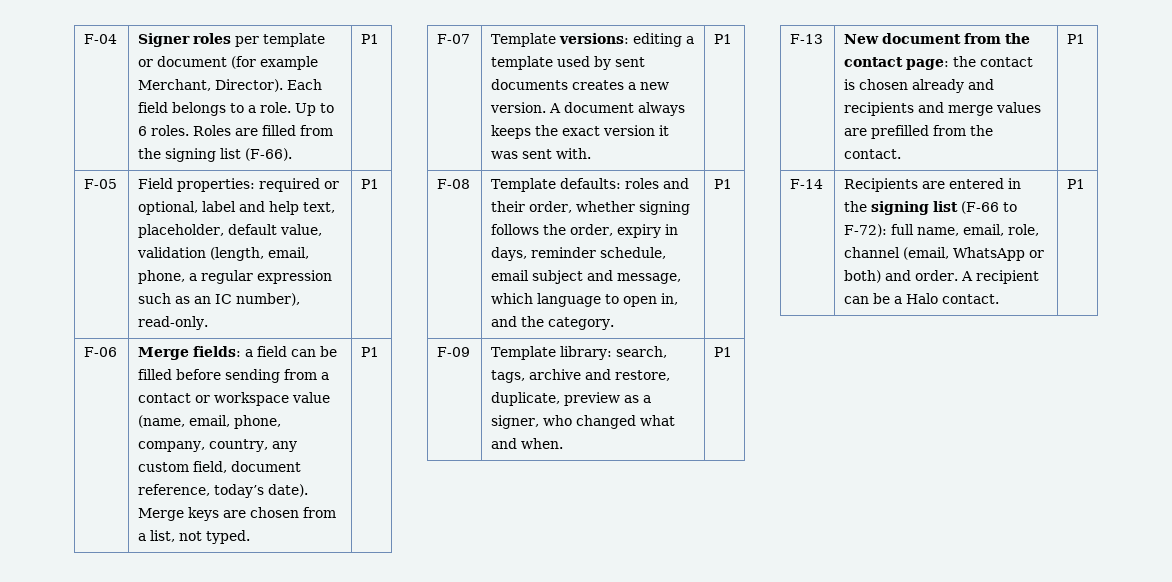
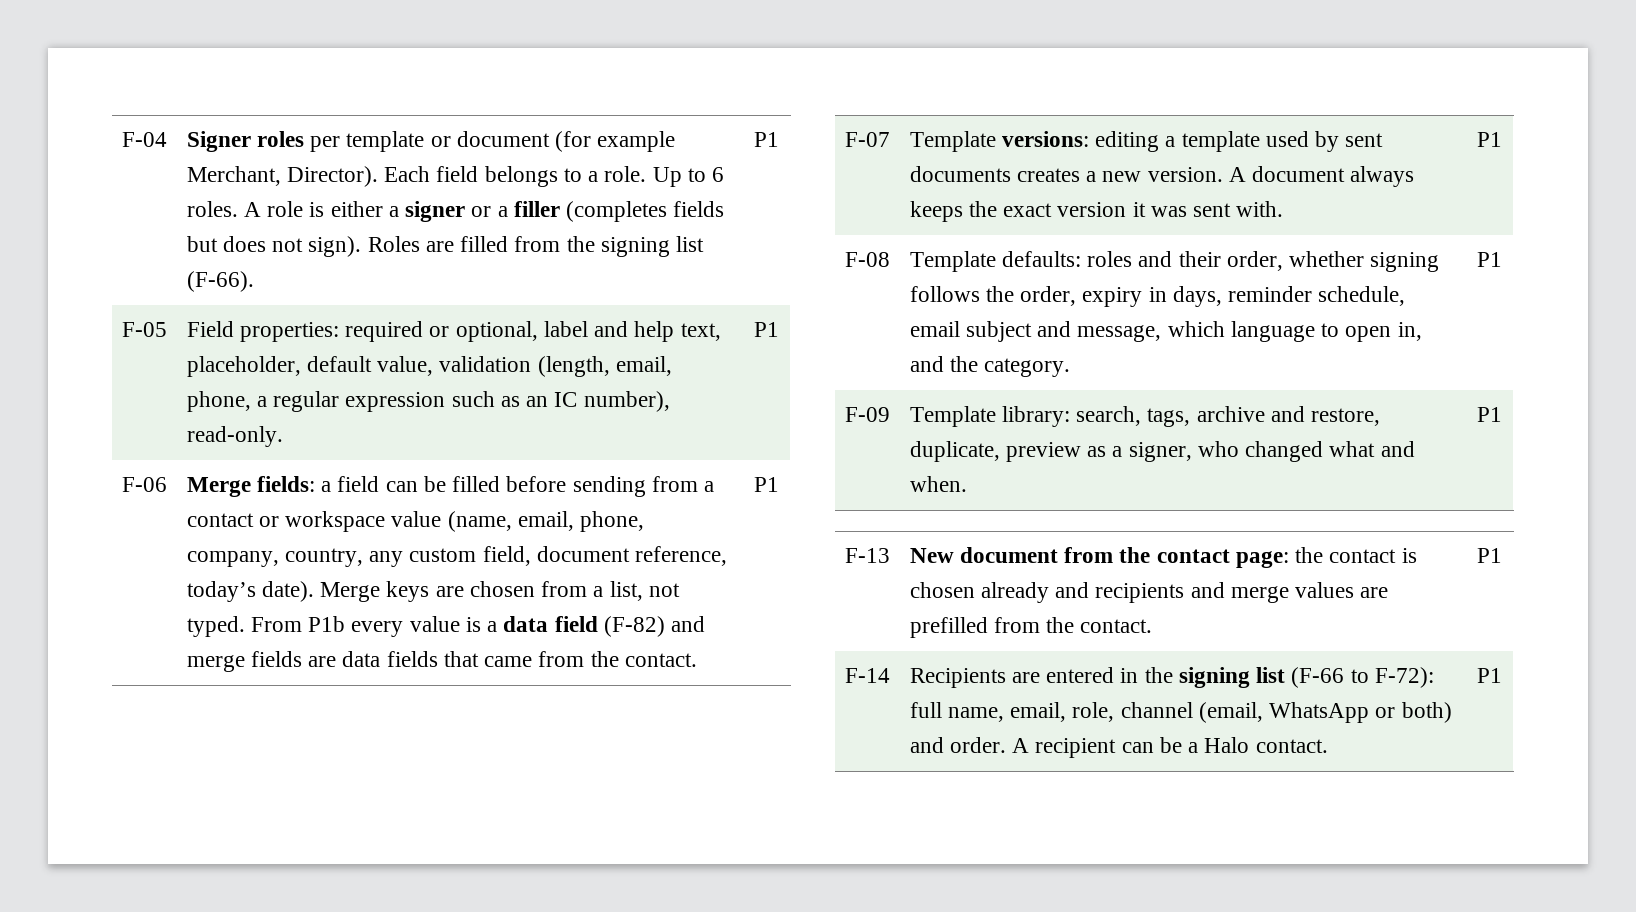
(190, 130) none -> [244,201,725,222] [186,236,362,257] A role is either a signer or a filler (completes fields but does not sign).
(251, 537) none -> [251,616,705,637] [186,651,697,672] From P1b every value is a data field (F-82) and merge fields are data fields that came from the contact.

